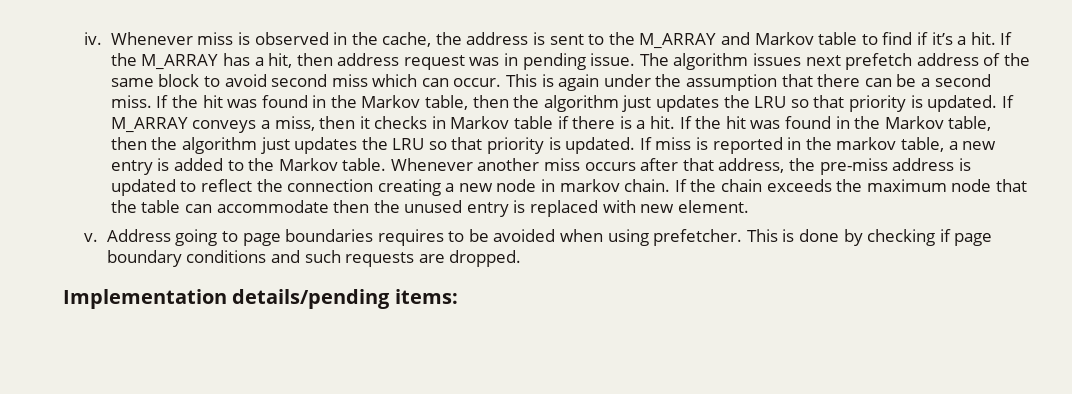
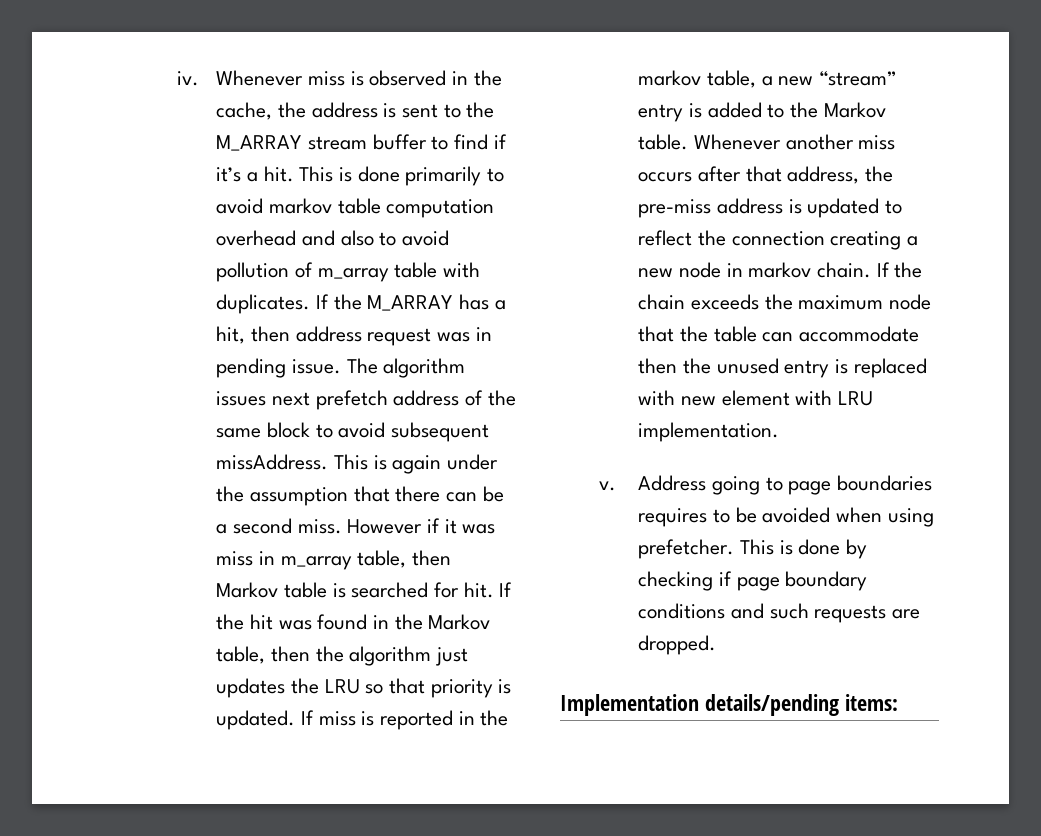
[720,32,858,45] and Markov table -> [308,134,427,150] stream buffer
(996, 38) none -> [299,166,505,186] [216,198,495,218] [216,230,450,246] [216,262,481,282] [216,294,311,314] This is done primarily to avoid markov table computation overhead and also to avoid pollution of m_array table with duplicates.
[271,74,502,87] second miss which can occur. -> [391,422,490,442] [216,454,329,470] subsequent missAddress.
[156,95,1014,112] [110,116,646,133] If the hit was found in the Markov table, then the algorithm just updates the LRU so that priority is updated. If M_ARRAY conveys a miss, then it checks in Markov table if there is a -> [347,518,496,534] [216,550,452,570] [216,582,460,598] However if it was miss in m_array table, then Markov table is searched for
(997, 145) none -> [819,71,897,86] “stream”
[677,200,749,213] element. -> [721,390,874,406] [638,422,780,442] element with LRU implementation.

